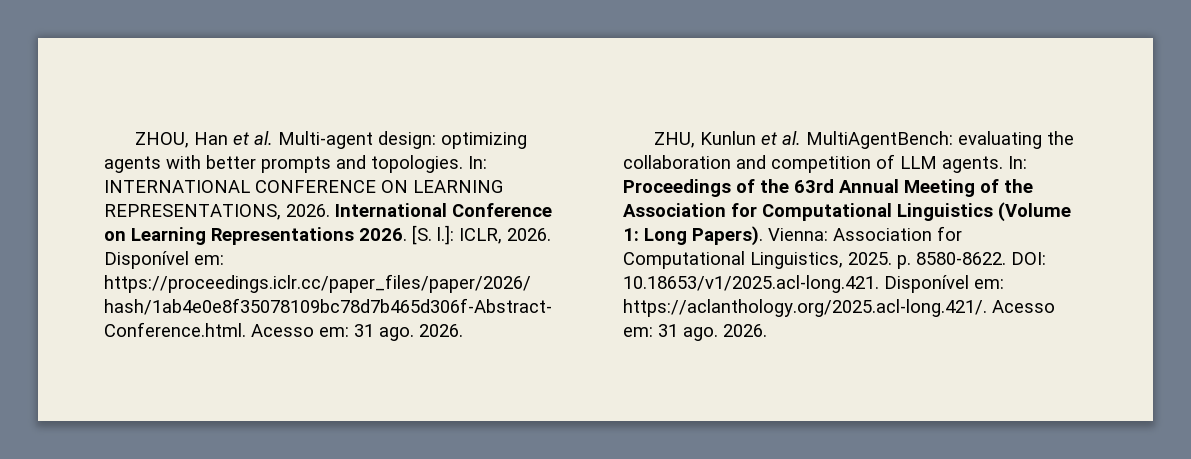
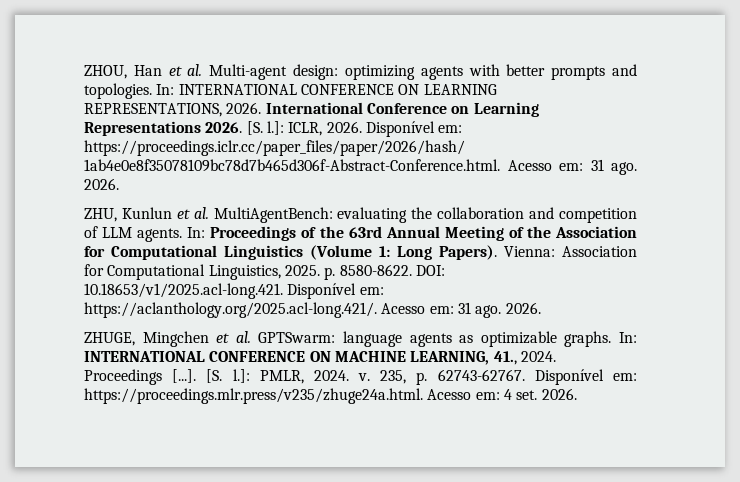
(767, 330) none -> [84,331,638,347] [84,351,556,365] [84,369,637,385] [84,388,577,404] // ZHUGE, Mingchen et al. GPTSwarm: language agents as optimizable graphs. In: INTERNATIONAL CONFERENCE ON MACHINE LEARNING, 41., 2024. Proceedings [...]. [S. l.]: PMLR, 2024. v. 235, p. 62743-62767. Disponível em: https://proceedings.mlr.press/v235/zhuge24a.html. Acesso em: 4 set. 2026.

